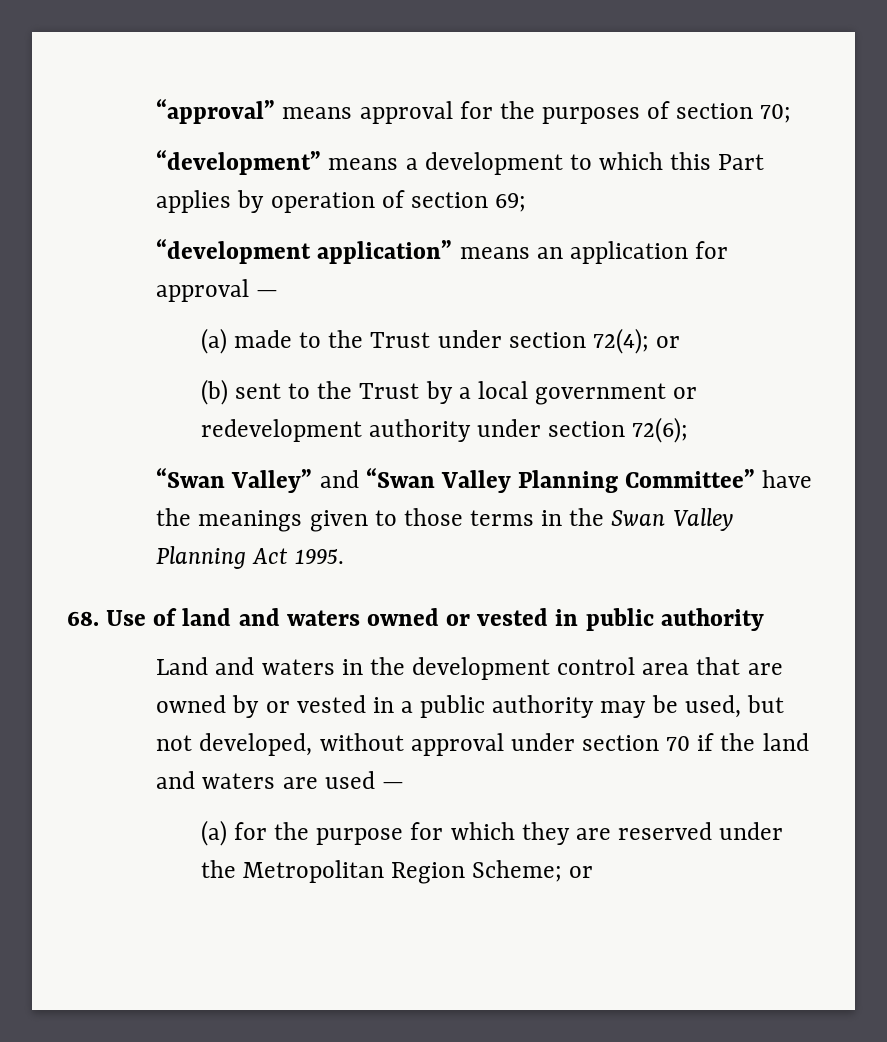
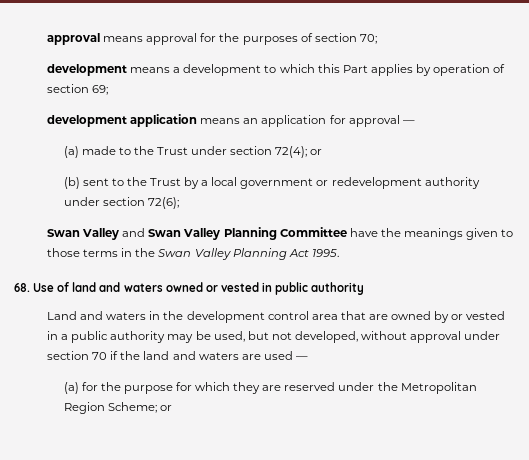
[156,99,276,124] “approval” -> [47,33,101,45] approval
[156,150,322,175] “development” -> [47,64,128,76] development
[156,239,453,264] “development application” -> [47,114,198,127] development application
[156,468,756,493] “Swan Valley” and “Swan Valley Planning Committee” -> [47,227,347,240] Swan Valley and Swan Valley Planning Committee

